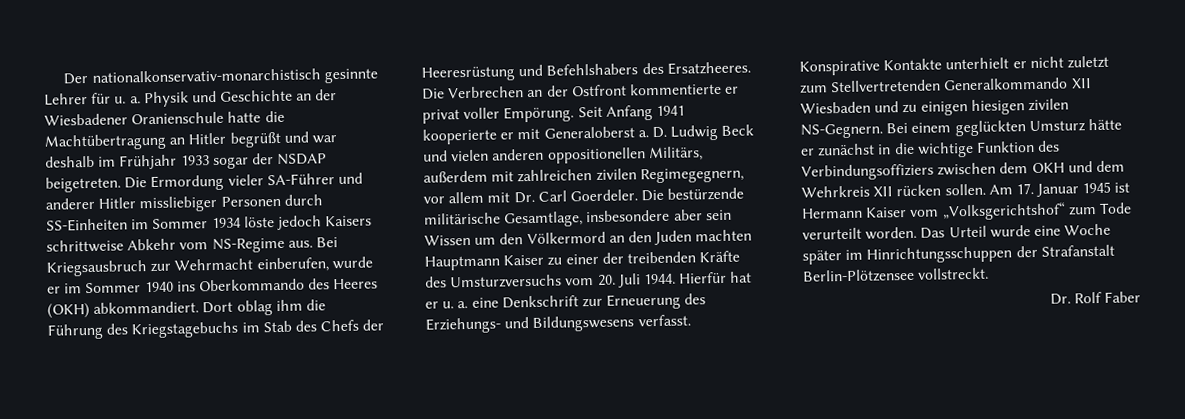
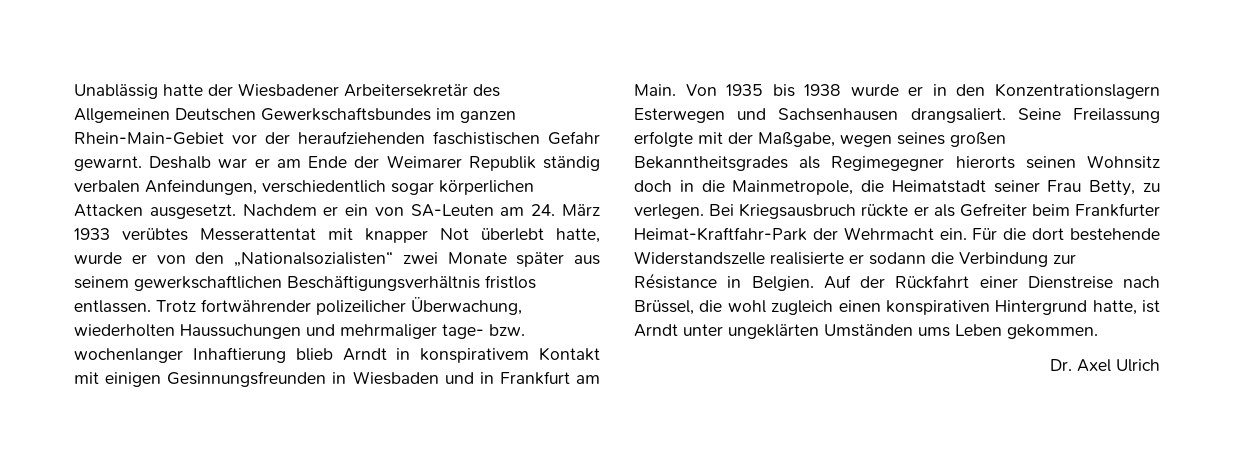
[63,68,378,85] [44,89,338,108] [44,110,285,126] [44,131,337,151] [45,153,328,170] [45,172,363,193] [45,194,323,213] [46,215,373,232] [46,237,338,254] [46,256,373,277] [47,278,379,294] [47,299,326,319] [47,319,385,340] [421,61,751,82] [422,82,740,100] [422,105,685,124] [422,124,755,145] [423,146,703,164] [423,167,744,184] [423,187,745,204] [424,209,732,228] [424,229,753,246] [424,250,741,271] [425,271,753,289] [425,293,707,310] [425,314,691,334] [799,55,1109,76] [800,77,1092,94] [800,98,1069,116] [800,118,1122,139] [801,140,1061,158] [801,160,1125,181] [801,181,1131,198] [802,201,1132,221] [802,223,1112,240] [802,244,1115,265] [802,267,990,283] [1049,291,1141,305] Der nationalkonservativ-monarchistisch gesinnte Lehrer für u. a. Physik und Geschichte an der Wiesbadener Oranienschule hatte die Machtübertragung an Hitler begrüßt und war deshalb im Frühjahr 1933 sogar der NSDAP beigetreten. Die Ermordung vieler SA-Führer und anderer Hitler missliebiger Personen durch SS-Einheiten im Sommer 1934 löste jedoch Kaisers schrittweise Abkehr vom NS-Regime aus. Bei Kriegsausbruch zur Wehrmacht einberufen, wurde er im Sommer 1940 ins Oberkommando des Heeres (OKH) abkommandiert. Dort oblag ihm die Führung des Kriegstagebuchs im Stab des Chefs der Heeresrüstung und Befehlshabers des Ersatzheeres. Die Verbrechen an der Ostfront kommentierte er privat voller Empörung. Seit Anfang 1941 kooperierte er mit Generaloberst a. D. Ludwig Beck und vielen anderen oppositionellen Militärs, außerdem mit zahlreichen zivilen Regimegegnern, vor allem mit Dr. Carl Goerdeler. Die bestürzende militärische Gesamtlage, insbesondere aber sein Wissen um den Völkermord an den Juden machten Hauptmann Kaiser zu einer der treibenden Kräfte des Umsturzversuchs vom 20. Juli 1944. Hierfür hat er u. a. eine Denkschrift zur Erneuerung des Erziehungs- und Bildungswesens verfasst. Konspirative Kontakte unterhielt er nicht zuletzt zum Stellvertretenden Generalkommando XII Wiesbaden und zu einigen hiesigen zivilen NS-Gegnern. Bei einem geglückten Umsturz hätte er zunächst in die wichtige Funktion des Verbindungsoffiziers zwischen dem OKH und dem Wehrkreis XII rücken sollen. Am 17. Januar 1945 ist Hermann Kaiser vom „Volksgerichtshof“ zum Tode verurteilt worden. Das Urteil wurde eine Woche später im Hinrichtungsschuppen der Strafanstalt Berlin-Plötzensee vollstreckt. // Dr. Rolf Faber -> [74,83,500,99] [74,107,516,123] [74,131,600,145] [74,155,600,171] [74,179,534,195] [74,204,600,219] [74,228,600,243] [74,251,600,267] [74,275,536,291] [74,297,522,315] [74,324,525,339] [74,347,600,363] [74,371,600,387] [634,83,1160,99] [634,108,1160,123] [634,131,1006,147] [634,155,1160,171] [634,180,1160,196] [634,203,1160,219] [634,227,1160,241] [634,251,1076,267] [634,273,1160,291] [634,300,1160,315] [634,324,1098,339] [1050,359,1160,372] Unablässig hatte der Wiesbadener Arbeitersekretär des Allgemeinen Deutschen Gewerkschaftsbundes im ganzen Rhein-Main-Gebiet vor der heraufziehenden faschistischen Gefahr gewarnt. Deshalb war er am Ende der Weimarer Republik ständig verbalen Anfeindungen, verschiedentlich sogar körperlichen Attacken ausgesetzt. Nachdem er ein von SA-Leuten am 24. März 1933 verübtes Messerattentat mit knapper Not überlebt hatte, wurde er von den „Nationalsozialisten“ zwei Monate später aus seinem gewerkschaftlichen Beschäftigungsverhältnis fristlos entlassen. Trotz fortwährender polizeilicher Überwachung, wiederholten Haussuchungen und mehrmaliger tage- bzw. wochenlanger Inhaftierung blieb Arndt in konspirativem Kontakt mit einigen Gesinnungsfreunden in Wiesbaden und in Frankfurt am Main. Von 1935 bis 1938 wurde er in den Konzentrationslagern Esterwegen und Sachsenhausen drangsaliert. Seine Freilassung erfolgte mit der Maßgabe, wegen seines großen Bekanntheitsgrades als Regimegegner hierorts seinen Wohnsitz doch in die Mainmetropole, die Heimatstadt seiner Frau Betty, zu verlegen. Bei Kriegsausbruch rückte er als Gefreiter beim Frankfurter Heimat-Kraftfahr-Park der Wehrmacht ein. Für die dort bestehende Widerstandszelle realisierte er sodann die Verbindung zur Résistance in Belgien. Auf der Rückfahrt einer Dienstreise nach Brüssel, die wohl zugleich einen konspirativen Hintergrund hatte, ist Arndt unter ungeklärten Umständen ums Leben gekommen. // Dr. Axel Ulrich

